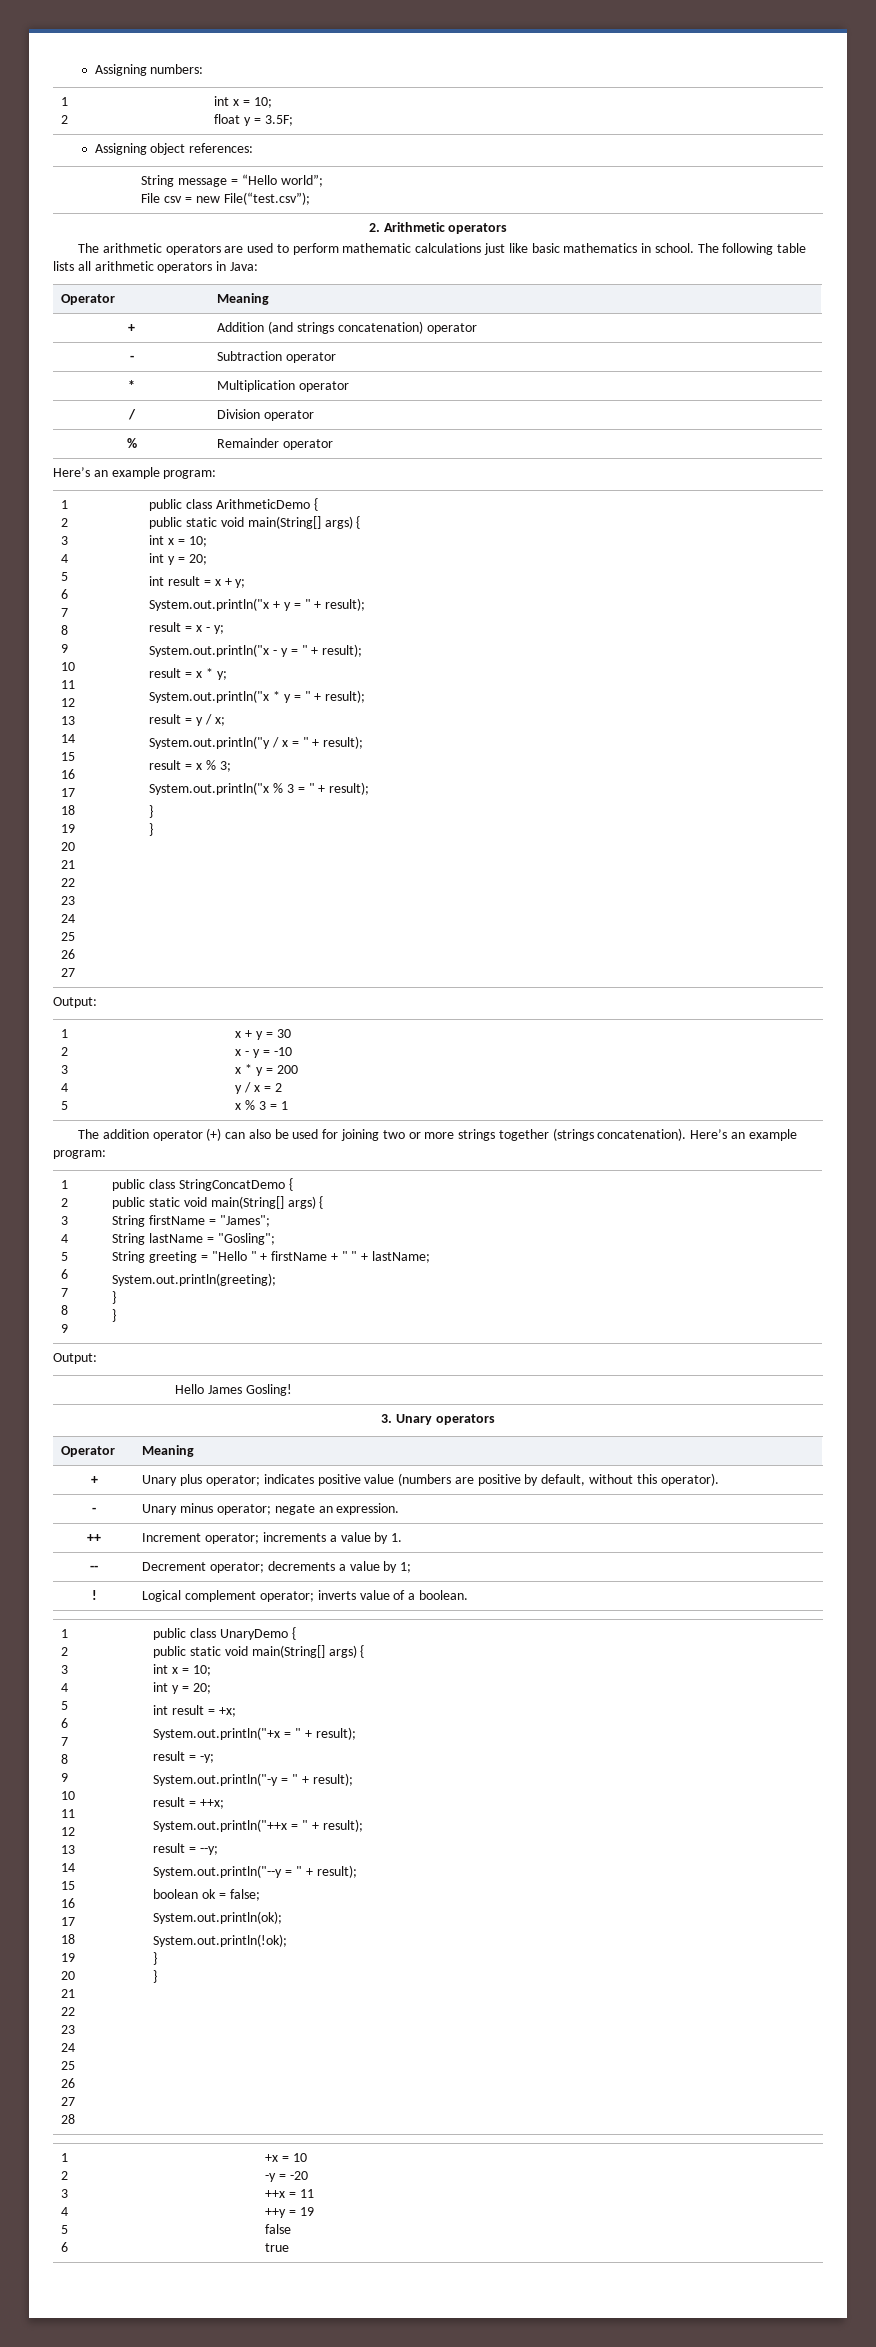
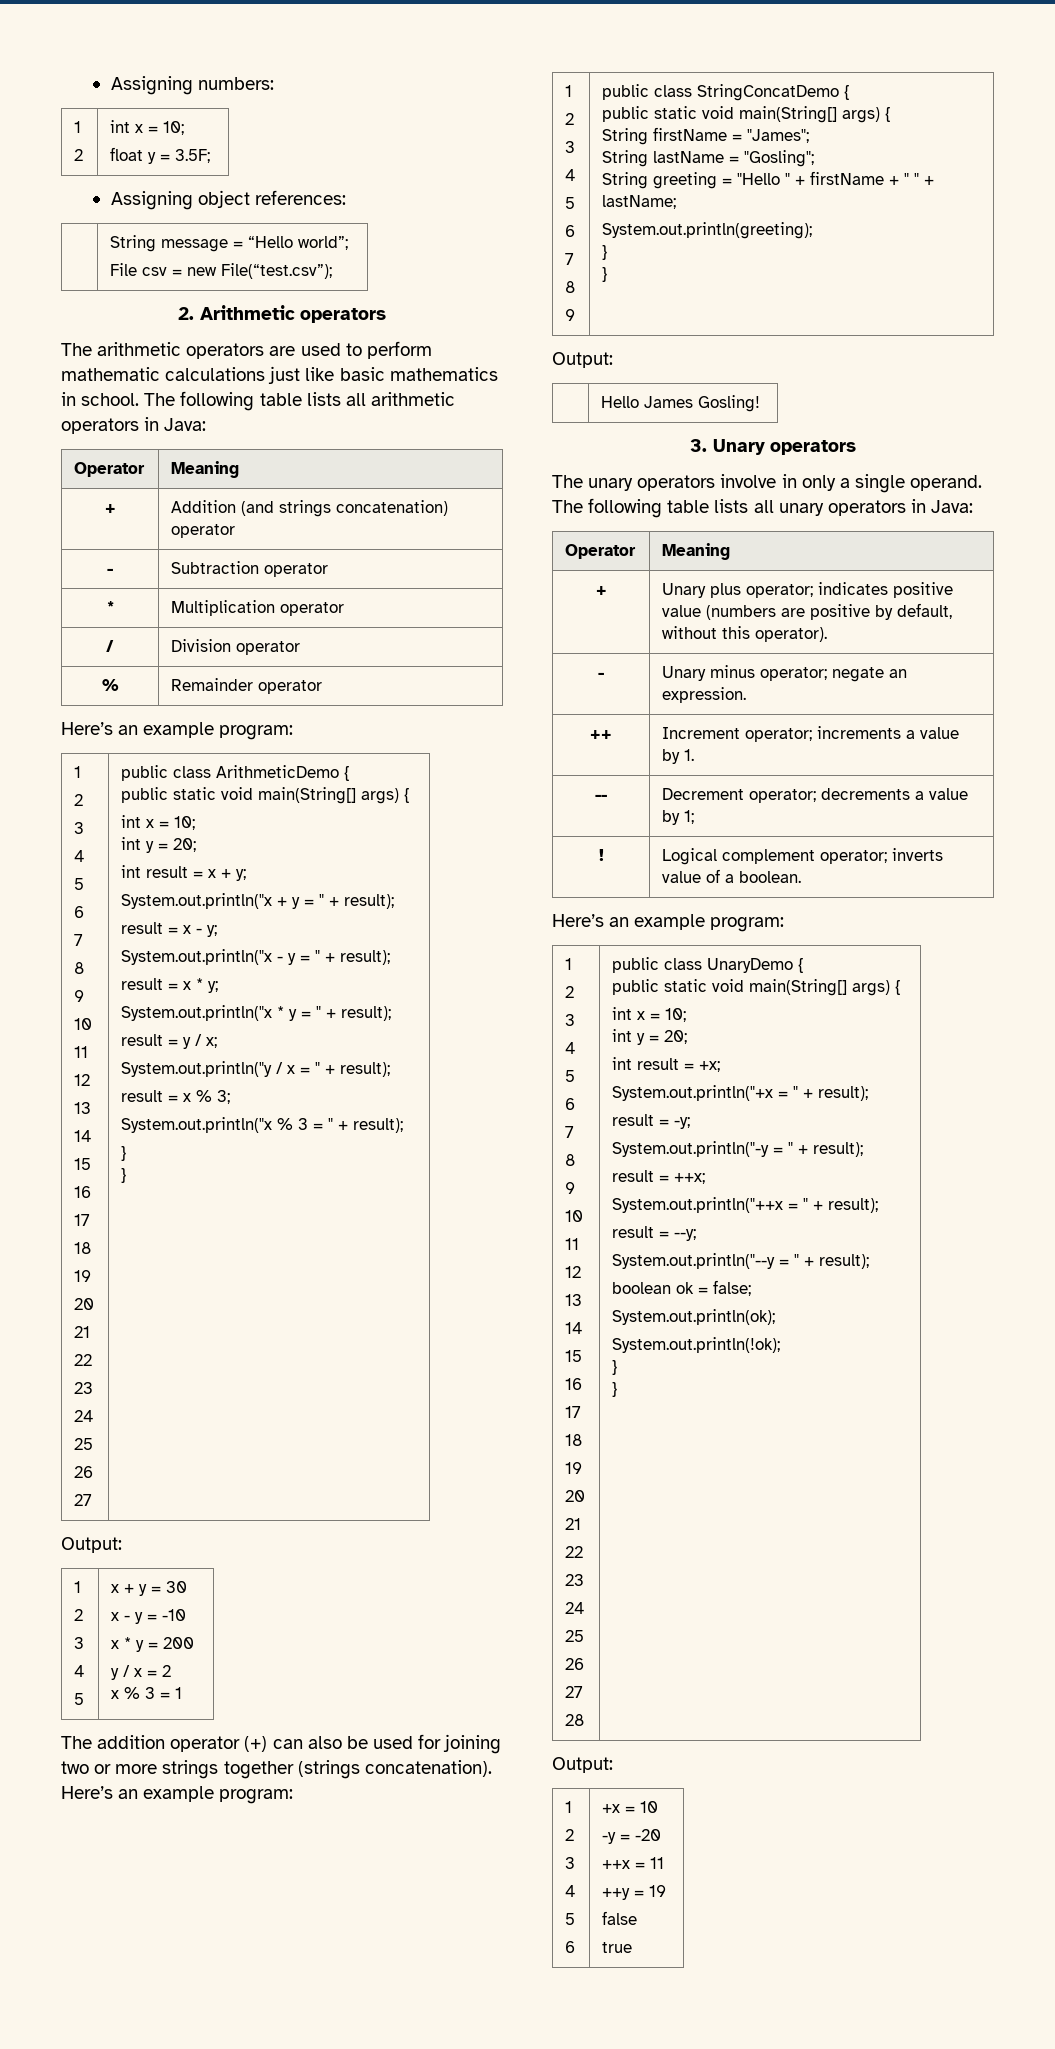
(495, 1419) none -> [552,474,983,493] [552,498,974,518] // The unary operators involve in only a single operand. The following table lists all unary operators in Java:
(468, 1595) none -> [552,914,785,932] // Here’s an example program:
(158, 1976) none -> [552,1757,613,1773] // Output:

